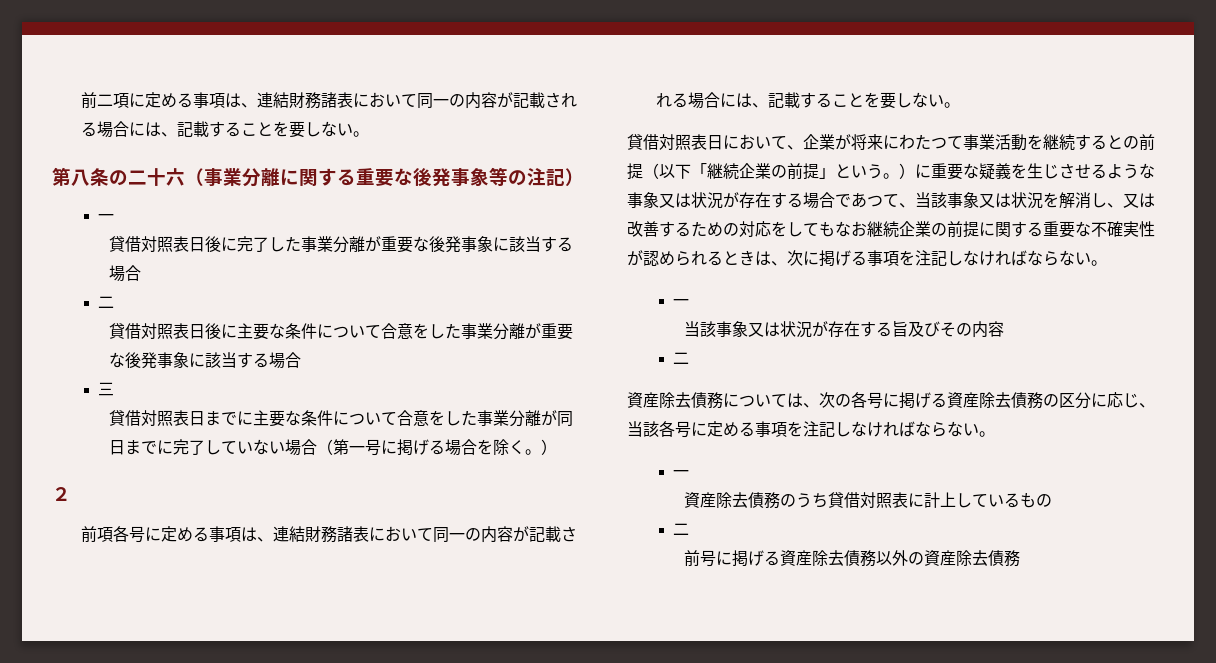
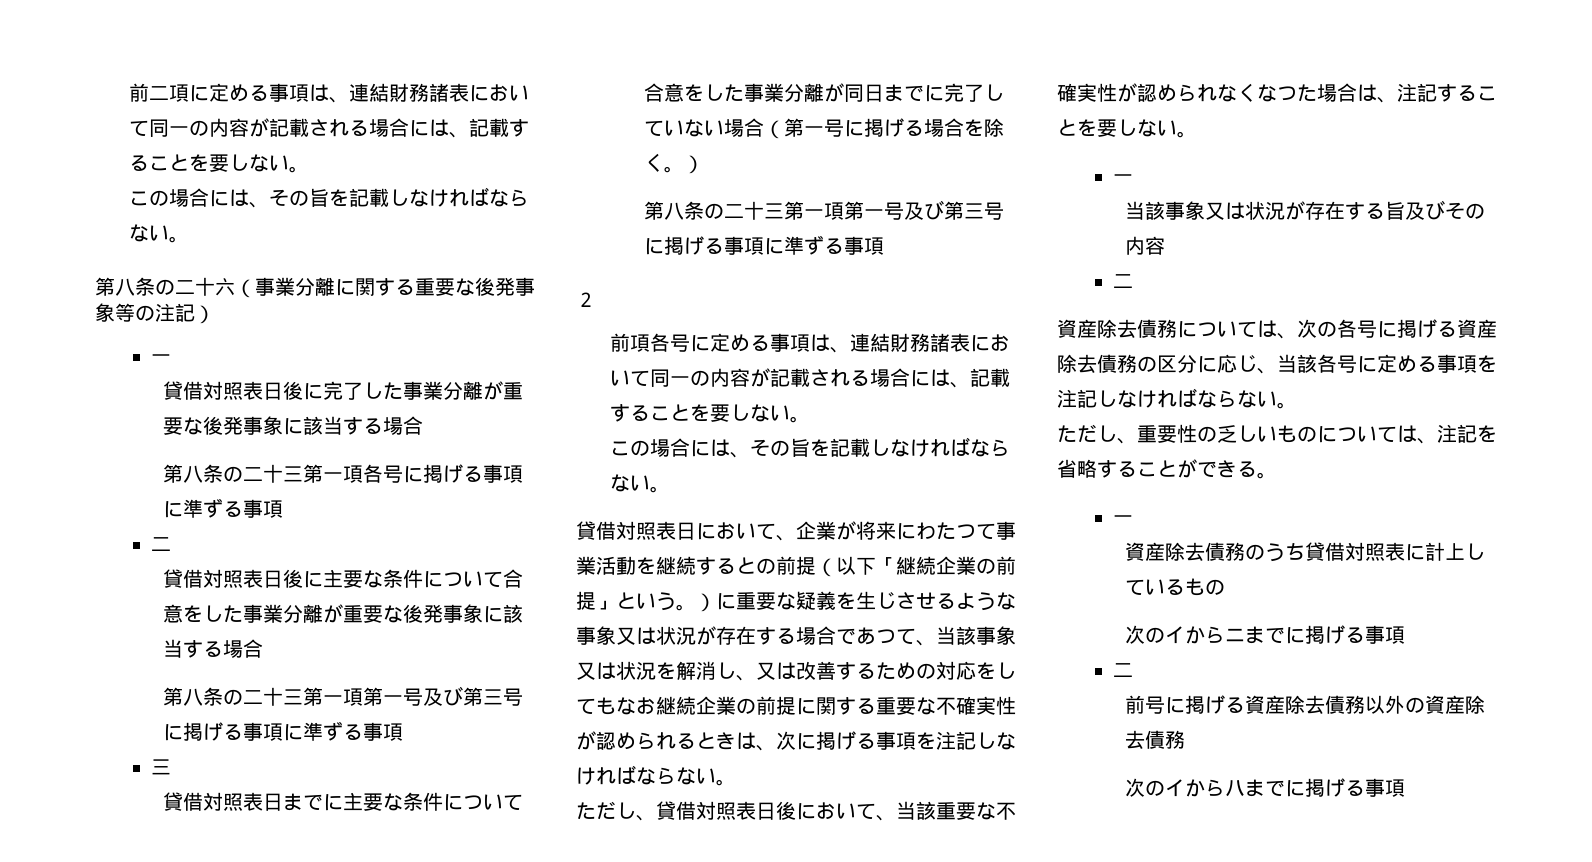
(369, 134) none -> [128,187,529,208] [128,224,189,243] // この場合には、その旨を記載しなければならない。
(142, 273) none -> [162,464,523,483] [162,498,283,518] // 第八条の二十三第一項各号に掲げる事項に準ずる事項
(302, 360) none -> [162,686,523,706] [162,721,403,741] // 第八条の二十三第一項第一号及び第三号に掲げる事項に準ずる事項
(558, 447) none -> [643,200,1004,220] [643,235,884,255] // 第八条の二十三第一項第一号及び第三号に掲げる事項に準ずる事項
(960, 105) none -> [609,437,1010,458] [609,474,670,493] // この場合には、その旨を記載しなければならない。
(1107, 263) none -> [576,801,1016,821] [1057,83,1497,103] [1057,119,1197,138] // ただし、貸借対照表日後において、当該重要な不確実性が認められなくなつた場合は、注記することを要しない。
(995, 434) none -> [1057,424,1497,444] [1057,459,1277,479] // ただし、重要性の乏しいものについては、注記を省略することができる。
(1053, 500) none -> [1124,625,1405,644] // 次のイからニまでに掲げる事項
(1021, 558) none -> [1124,778,1405,797] // 次のイからハまでに掲げる事項

